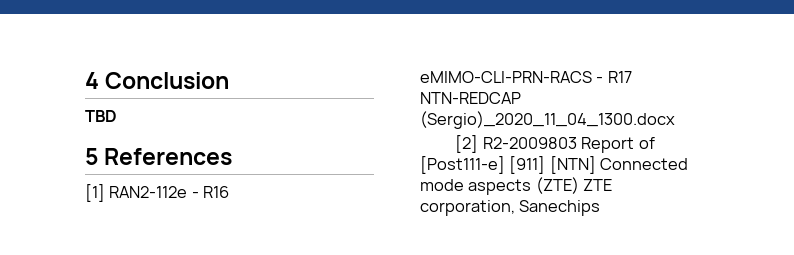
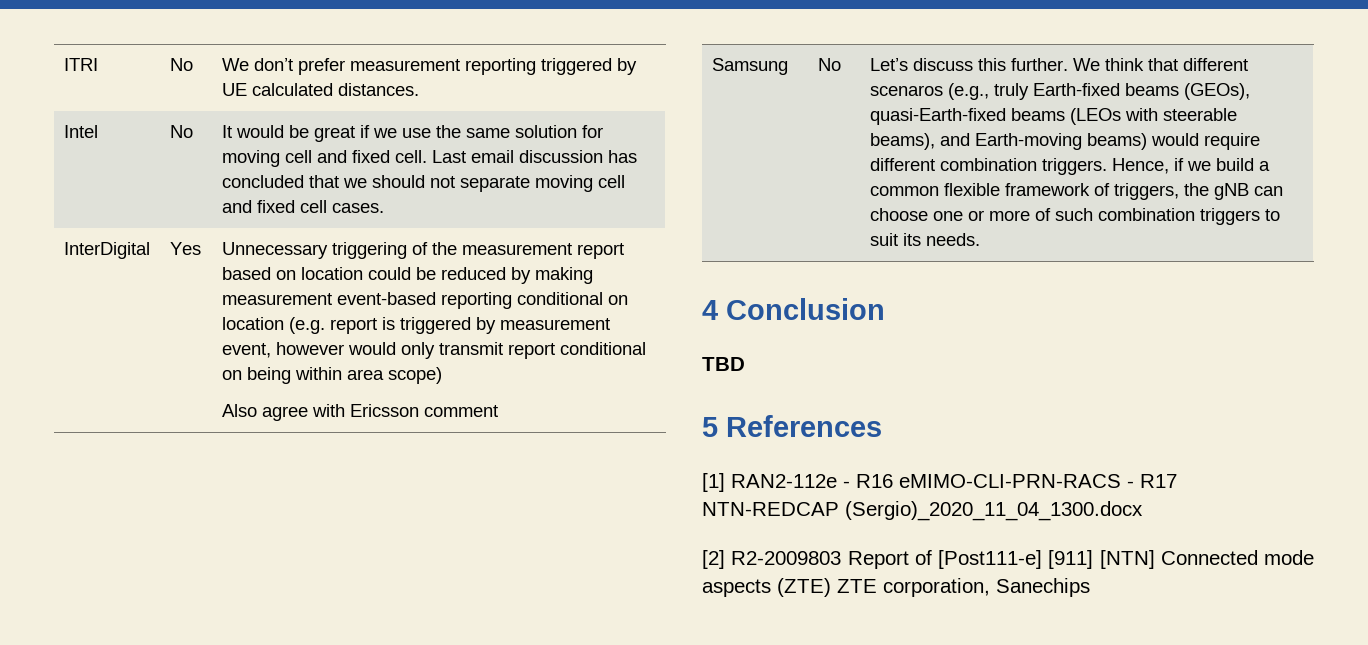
(85, 80) none -> [63,58,98,71] [169,58,193,71] [221,58,637,75] [221,83,419,96] [63,125,98,138] [169,125,193,138] [221,125,603,142] [221,150,637,167] [221,175,625,192] [221,200,384,213] [63,242,150,259] [169,242,201,255] [221,242,624,259] [221,267,593,284] [221,292,628,309] [221,317,610,334] [221,342,646,359] [221,367,442,384] [221,404,498,421] [711,58,788,75] [817,58,841,71] [869,58,1248,71] [869,83,1250,100] [869,108,1237,125] [869,133,1260,150] [869,158,1270,175] [869,183,1283,200] [869,208,1280,225] [869,233,980,246] ITRI | No | We don’t prefer measurement reporting triggered by UE calculated distances. // Intel | No | It would be great if we use the same solution for moving cell and fixed cell. Last email discussion has concluded that we should not separate moving cell and fixed cell cases. // InterDigital | Yes | Unnecessary triggering of the measurement report based on location could be reduced by making measurement event-based reporting conditional on location (e.g. report is triggered by measurement event, however would only transmit report conditional on being within area scope) // Also agree with Ericsson comment // Samsung | No | Let’s discuss this further. We think that different scenaros (e.g., truly Earth-fixed beams (GEOs), quasi-Earth-fixed beams (LEOs with steerable beams), and Earth-moving beams) would require different combination triggers. Hence, if we build a common flexible framework of triggers, the gNB can choose one or more of such combination triggers to suit its needs. //

